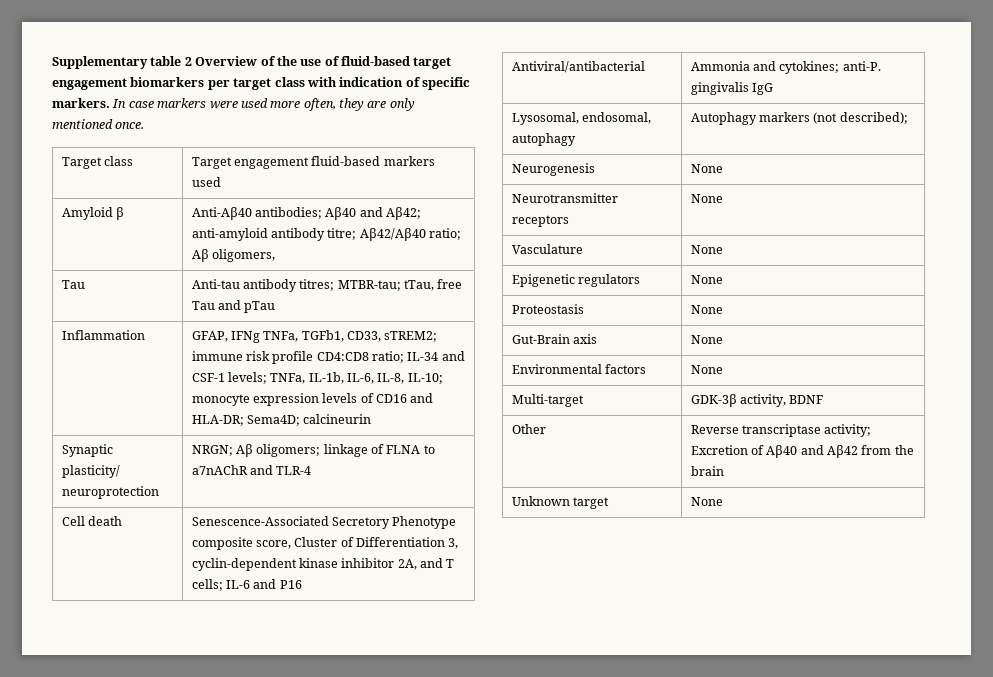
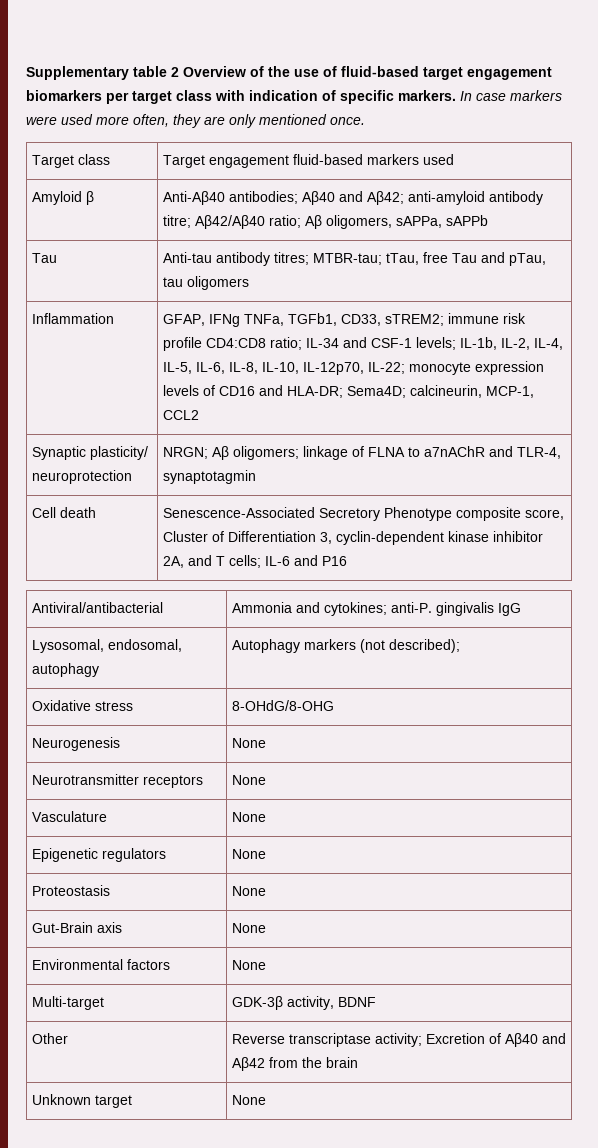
(275, 255) none -> [395,215,488,228] sAPPa, sAPPb
[244,301,276,313] pTau -> [508,253,546,266] [162,276,249,290] pTau, tau oligomers
[270,372,443,384] TNFa, IL-1b, IL-6, IL-8, IL-10; -> [459,337,563,350] [162,362,405,375] IL-1b, IL-2, IL-4, IL-5, IL-6, IL-8, IL-10, IL-12p70, IL-22;
[303,414,372,424] calcineurin -> [409,385,534,398] [162,410,199,420] calcineurin, MCP-1, CCL2
[276,466,312,475] TLR-4 -> [516,447,561,459] [162,470,256,484] TLR-4, synaptotagmin
(908, 118) none -> [31,700,133,711] [231,700,334,711] // Oxidative stress | 8-OHdG/8-OHG

